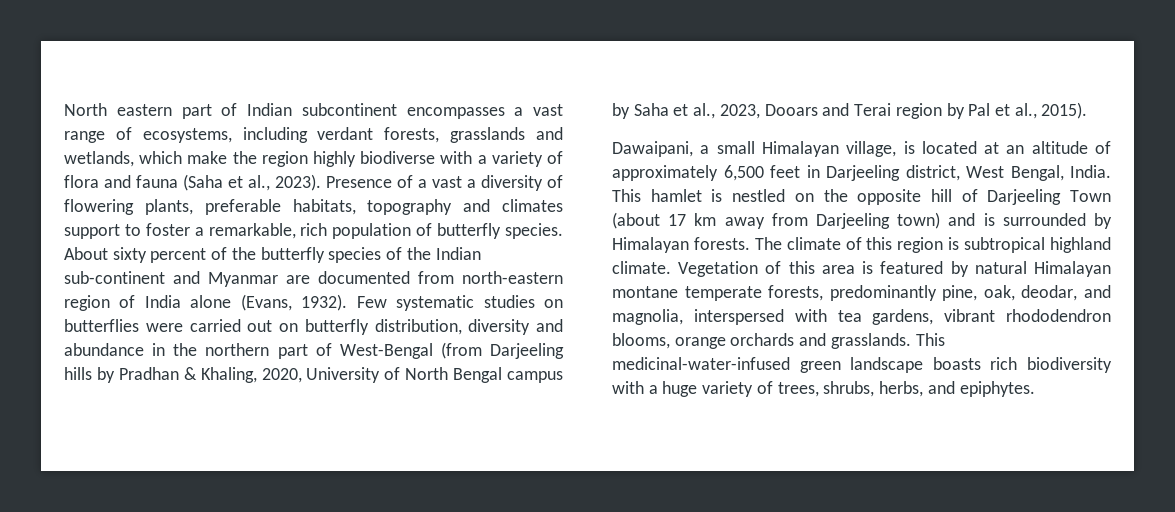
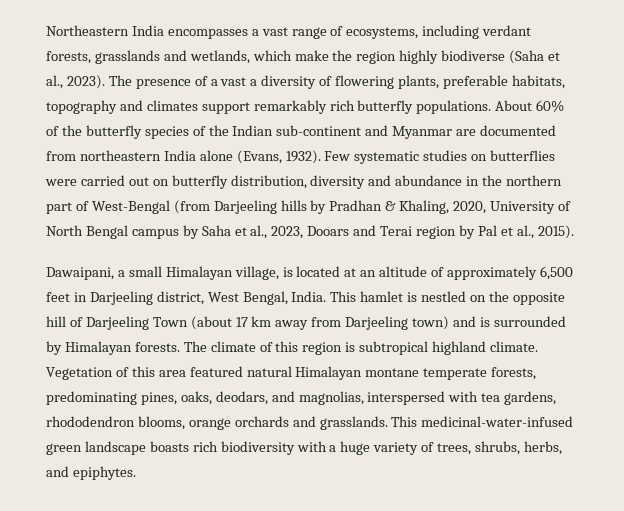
[64,103,397,119] North eastern part of Indian subcontinent -> [46,25,164,36] Northeastern India
[440,151,563,167] [64,175,178,188] with a variety of flora and fauna -> (506, 55) none
[326,176,392,188] Presence -> [108,75,191,89] The presence
[124,223,564,239] [64,247,207,263] to foster a remarkable, rich population of butterfly species. About sixty percent -> [253,100,565,114] remarkably rich butterfly populations. About 60%
[462,271,563,284] [64,295,136,311] north-eastern region of -> [79,150,161,161] northeastern
[862,261,969,277] is featured by -> [189,366,243,377] featured
[829,285,1111,301] [612,309,683,325] predominantly pine, oak, deodar, and magnolia, -> [46,391,364,405] predominating pines, oaks, deodars, and magnolias,
[944,309,996,322] vibrant -> (557, 398) none

